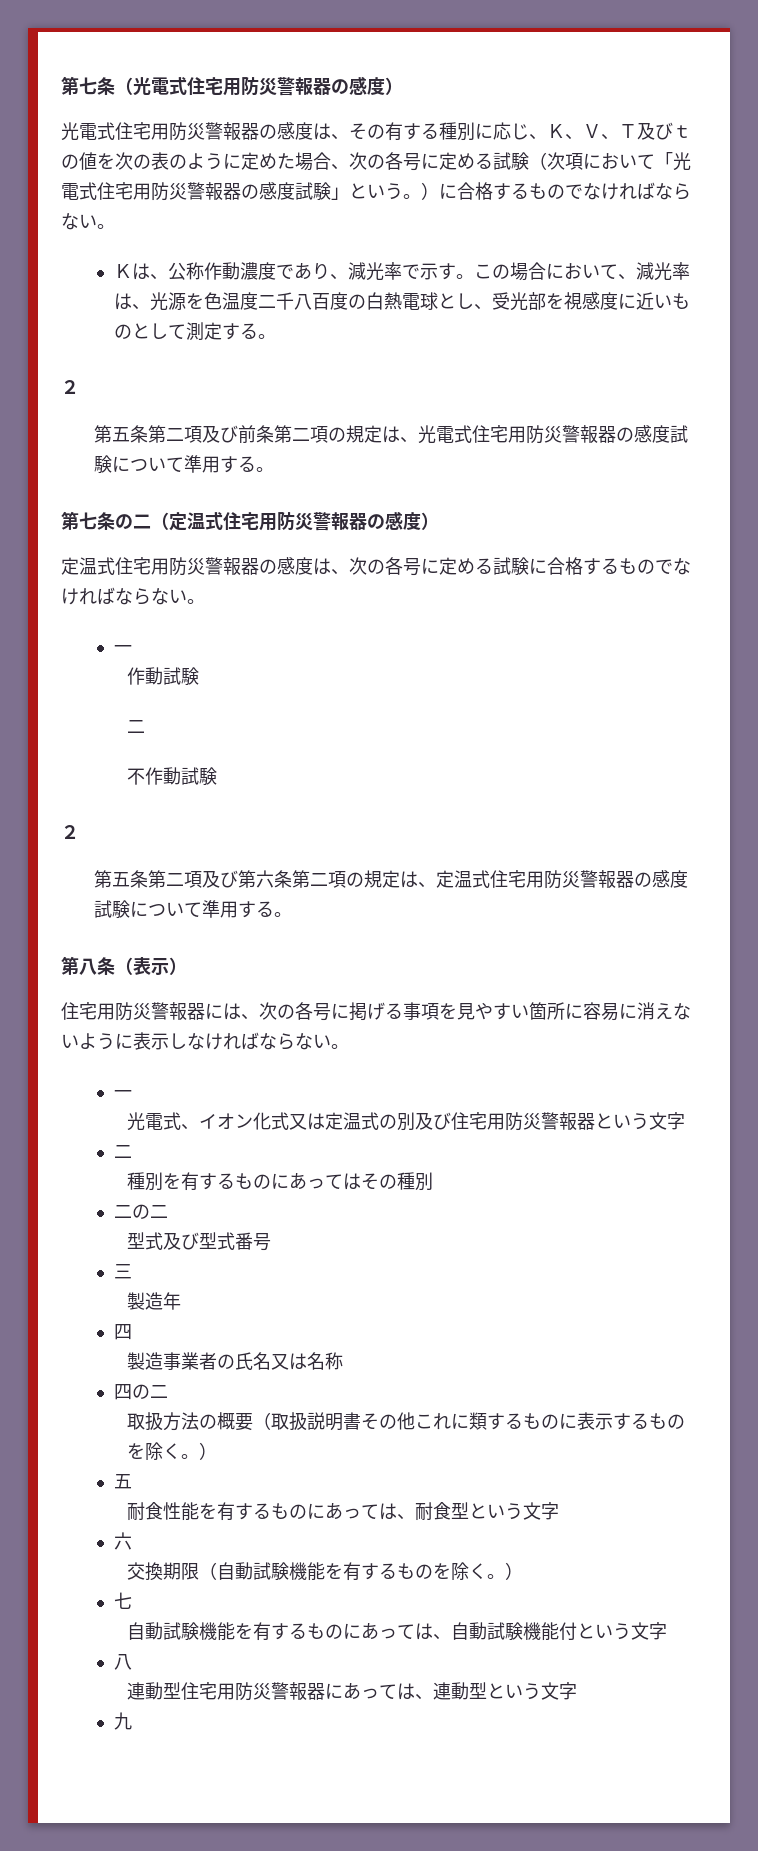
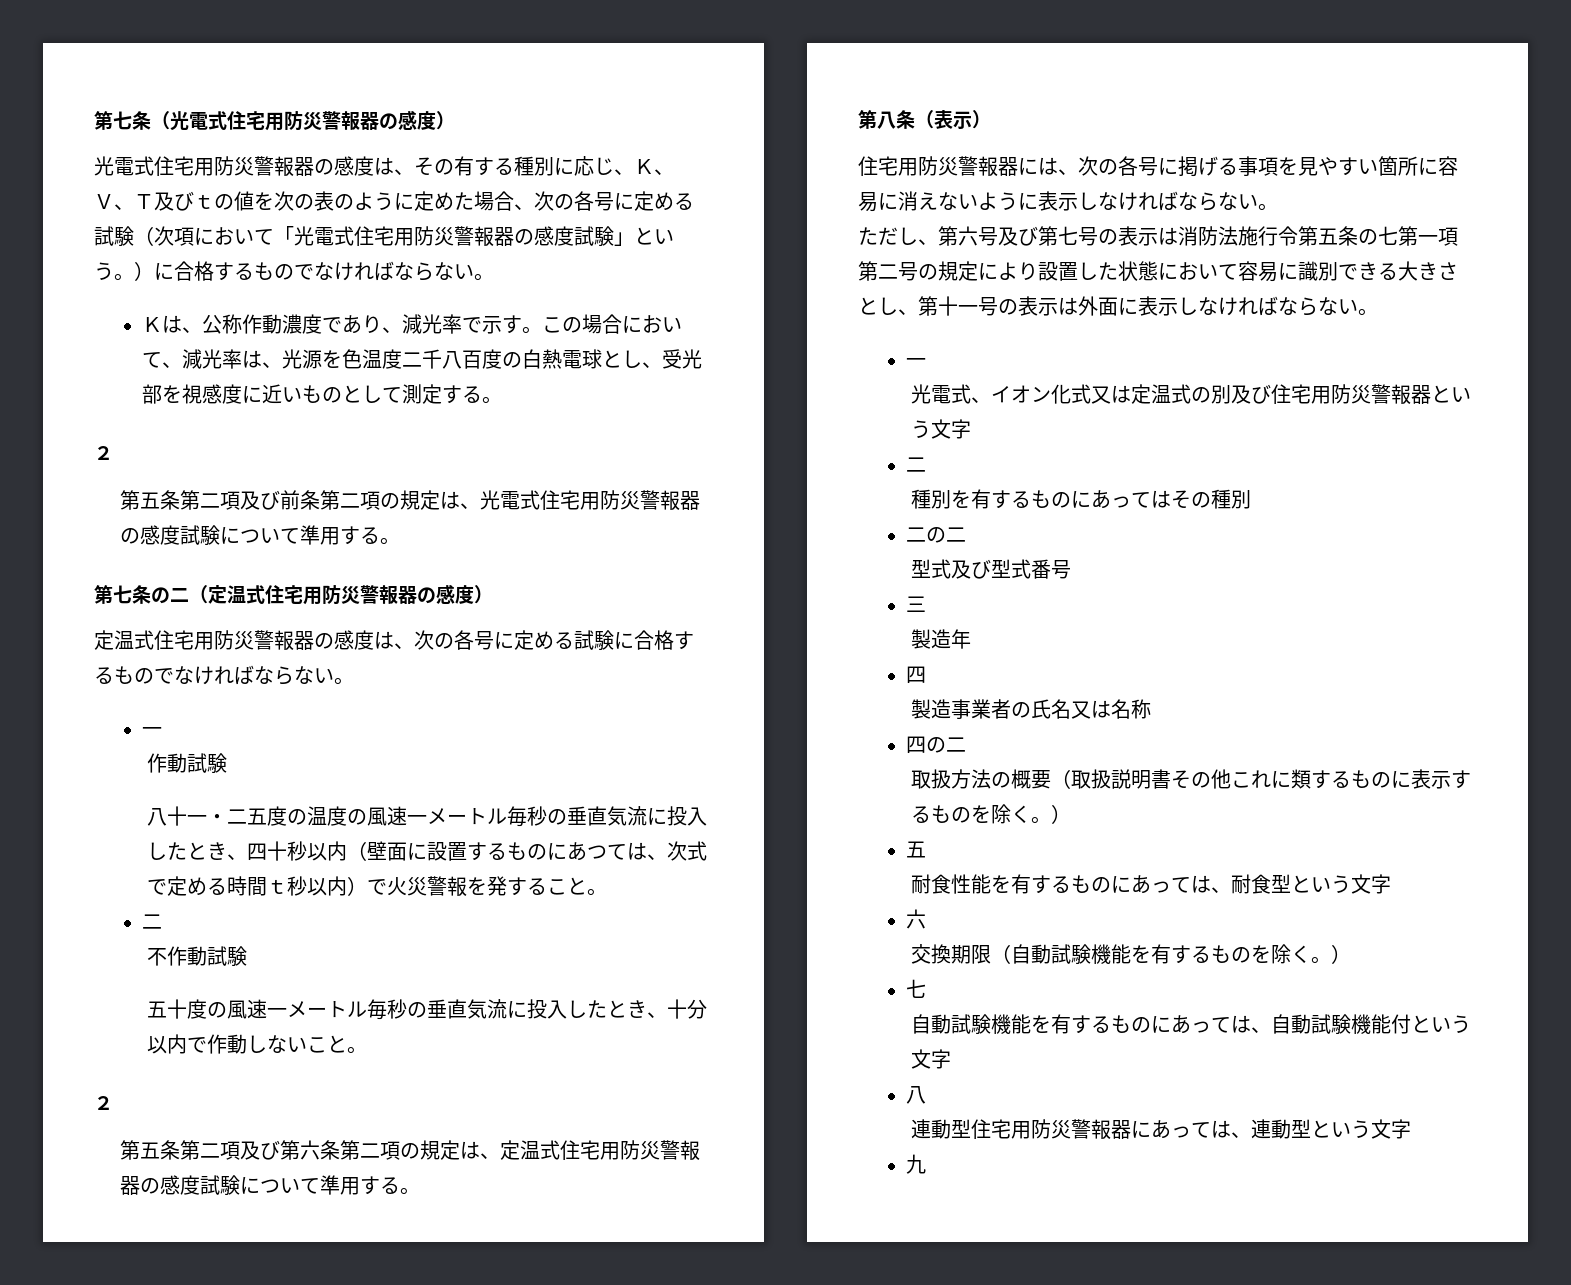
[126,720,145,733] [126,767,217,786] 二 // 不作動試験 -> [146,806,707,827] [146,841,707,861] [146,876,607,897] [142,914,163,929] [146,946,247,967] [146,999,707,1020] [146,1034,367,1054] 八十一・二五度の温度の風速一メートル毎秒の垂直気流に投入したとき、四十秒以内（壁面に設置するものにあつては、次式で定める時間ｔ秒以内）で火災警報を発すること。 // 二 // 不作動試験 // 五十度の風速一メートル毎秒の垂直気流に投入したとき、十分以内で作動しないこと。
(349, 1046) none -> [858,226,1458,246] [858,261,1458,282] [858,296,1378,316] // ただし、第六号及び第七号の表示は消防法施行令第五条の七第一項第二号の規定により設置した状態において容易に識別できる大きさとし、第十一号の表示は外面に表示しなければならない。

